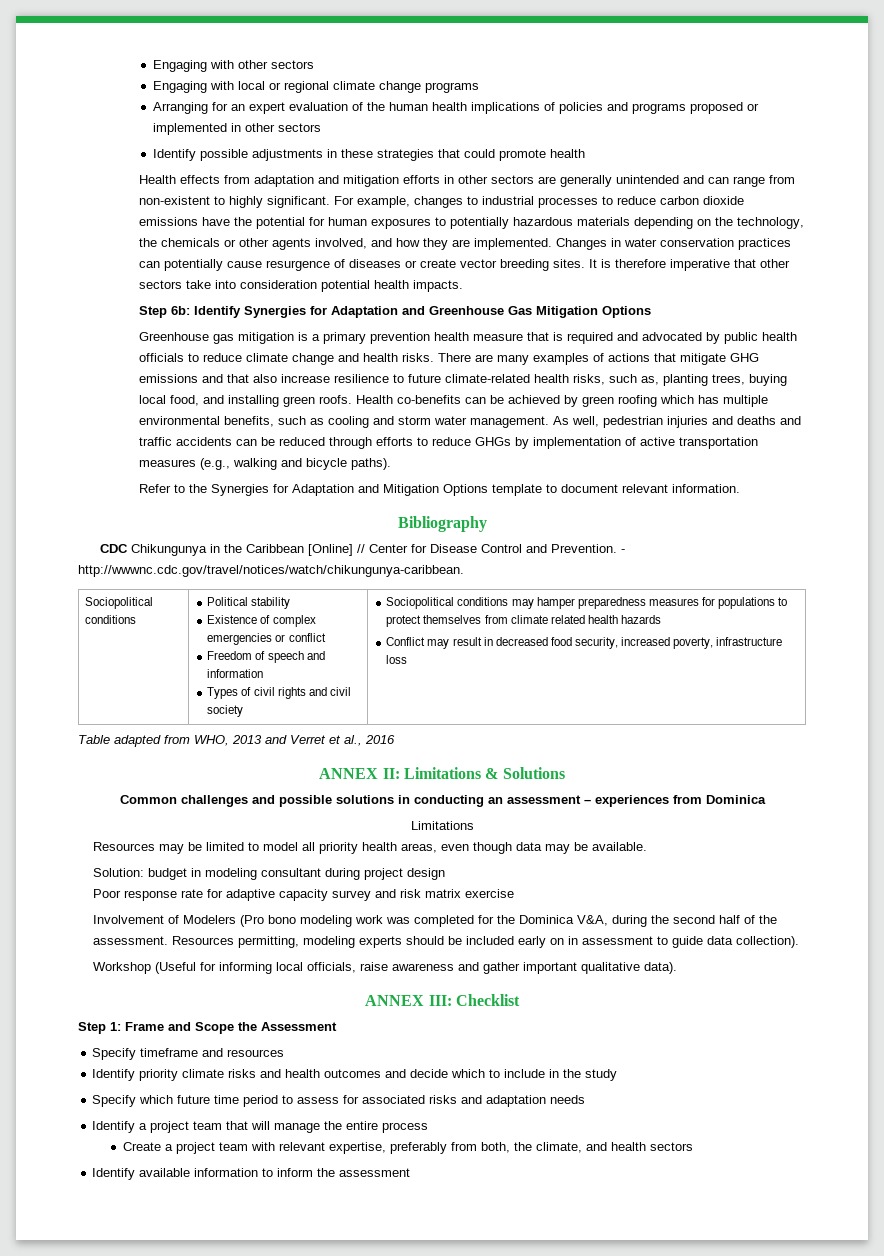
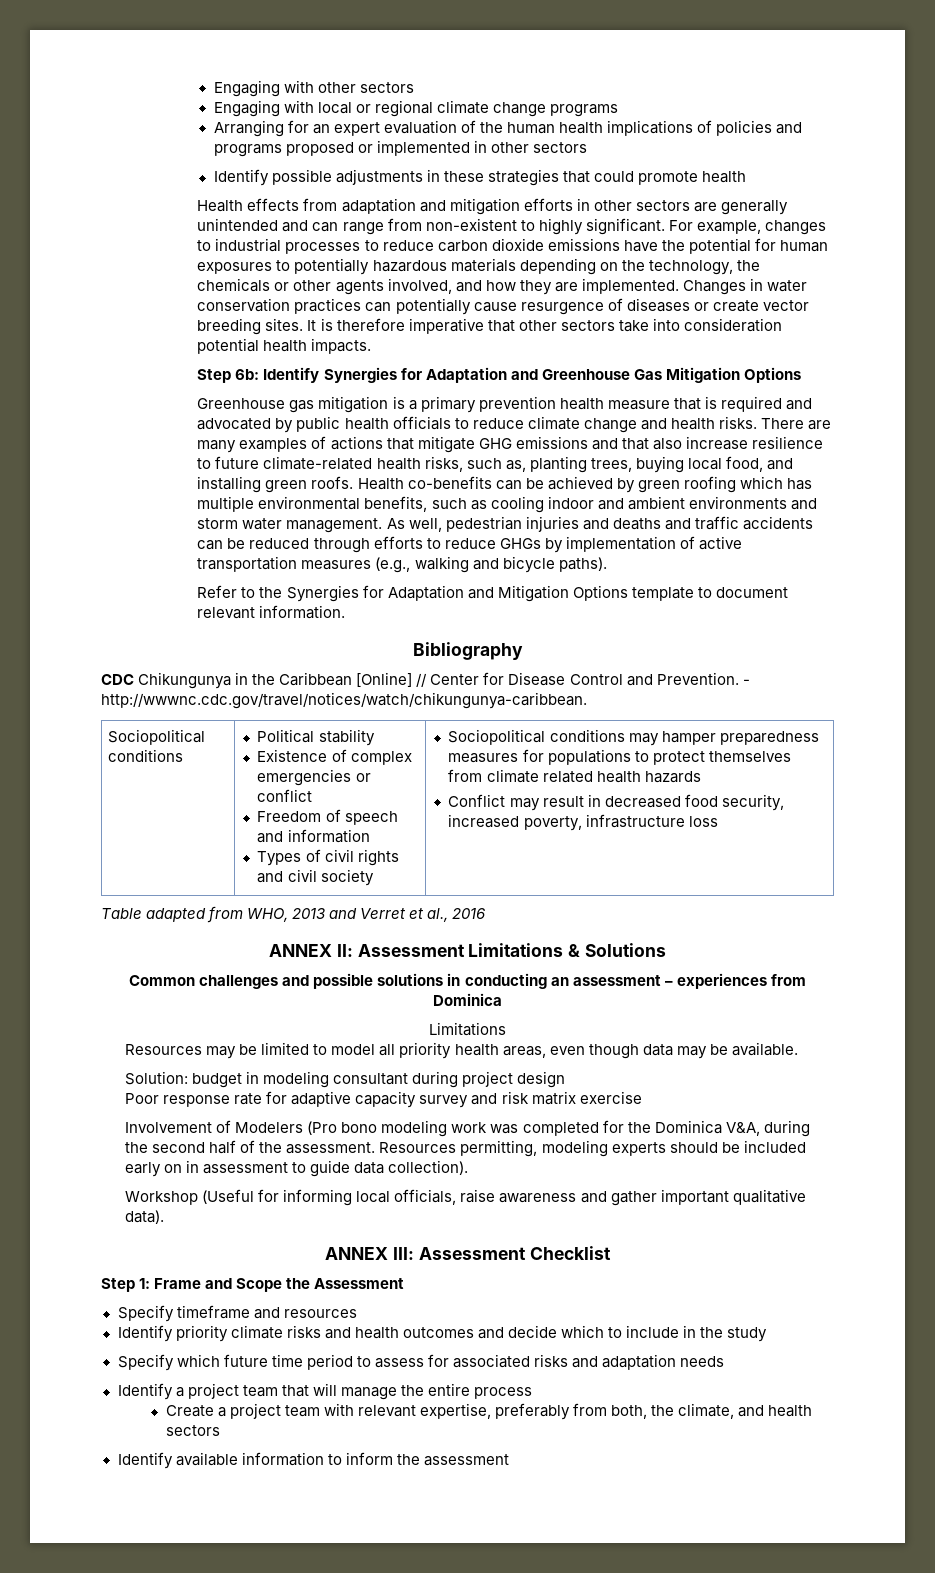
(369, 422) none -> [547,496,787,510] indoor and ambient environments
(400, 773) none -> [357,944,465,957] Assessment
(452, 1000) none -> [418,1247,526,1260] Assessment

